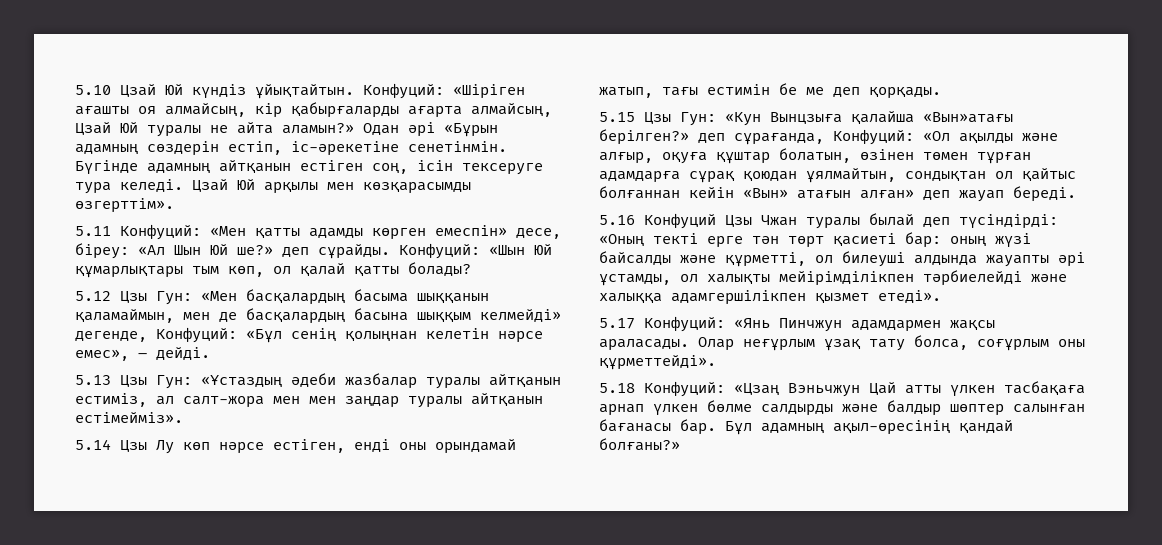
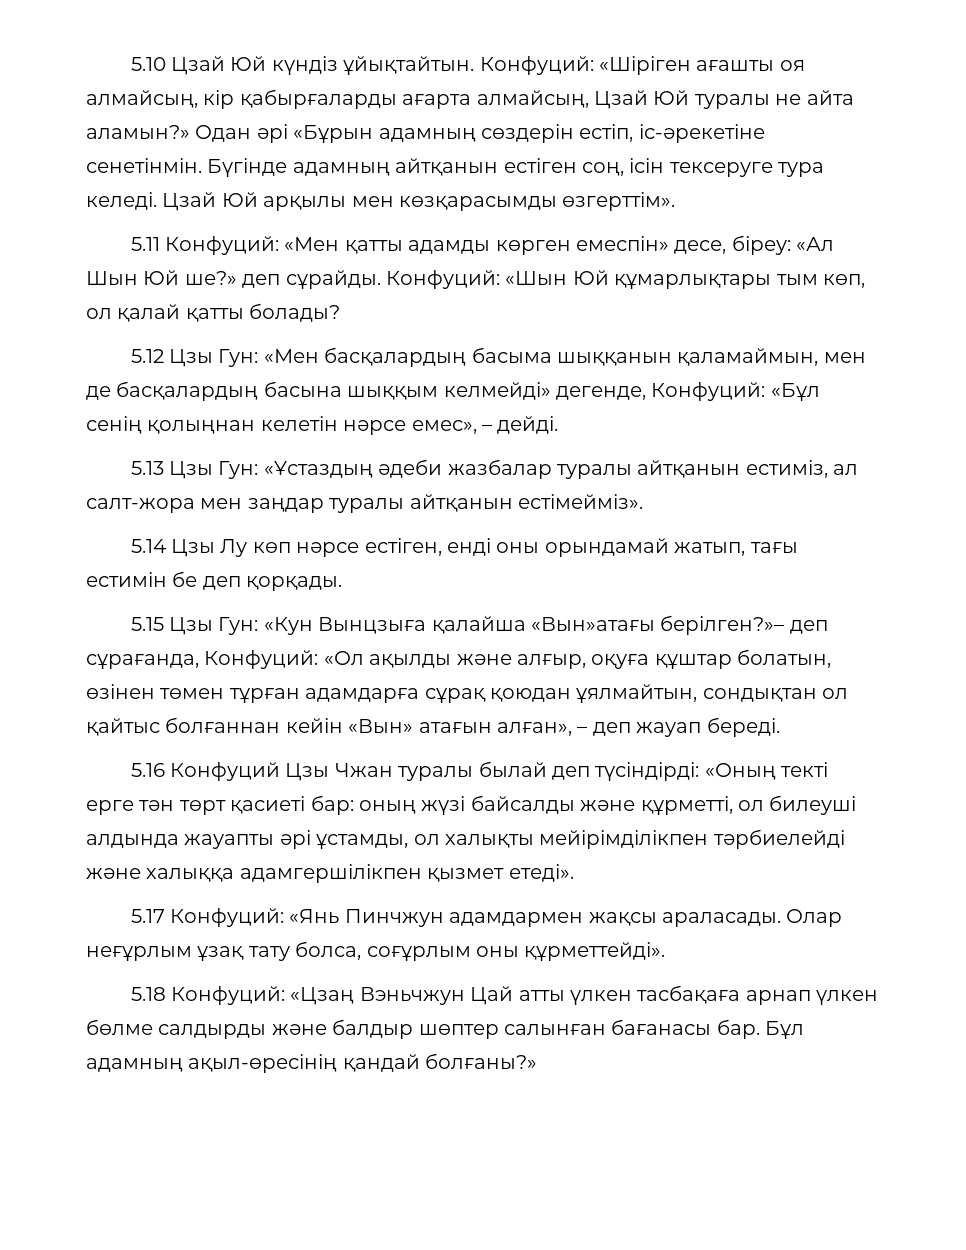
[309,396,336,404] мен -> (243, 503) none
[806,87,824,95] ме -> (198, 579) none
[599,129,689,145] берілген?» -> [660,615,785,635] берілген?»–
[860,189,914,199] алған» -> [496,722,588,736] алған», –

